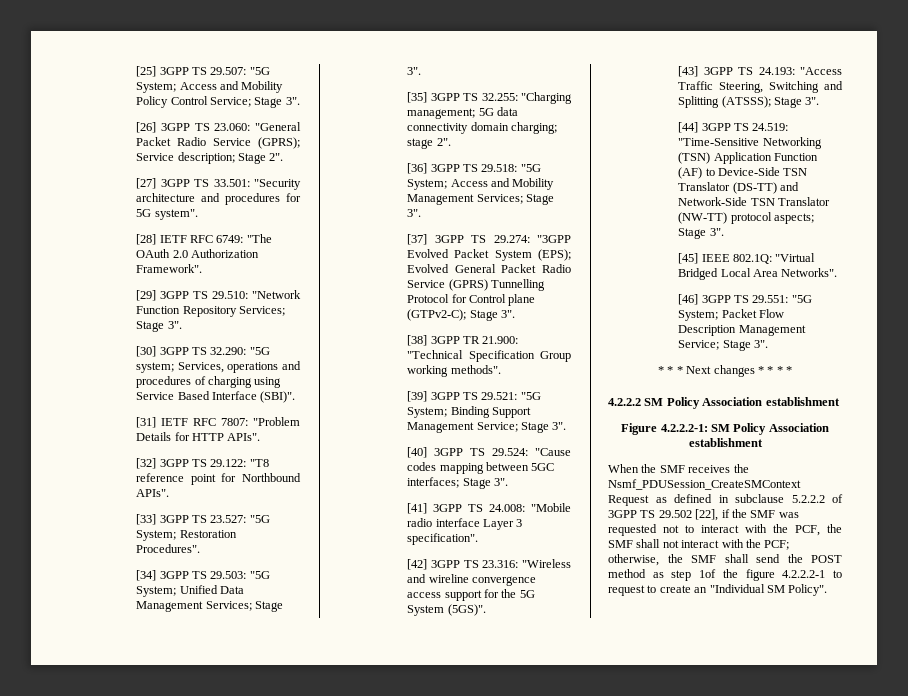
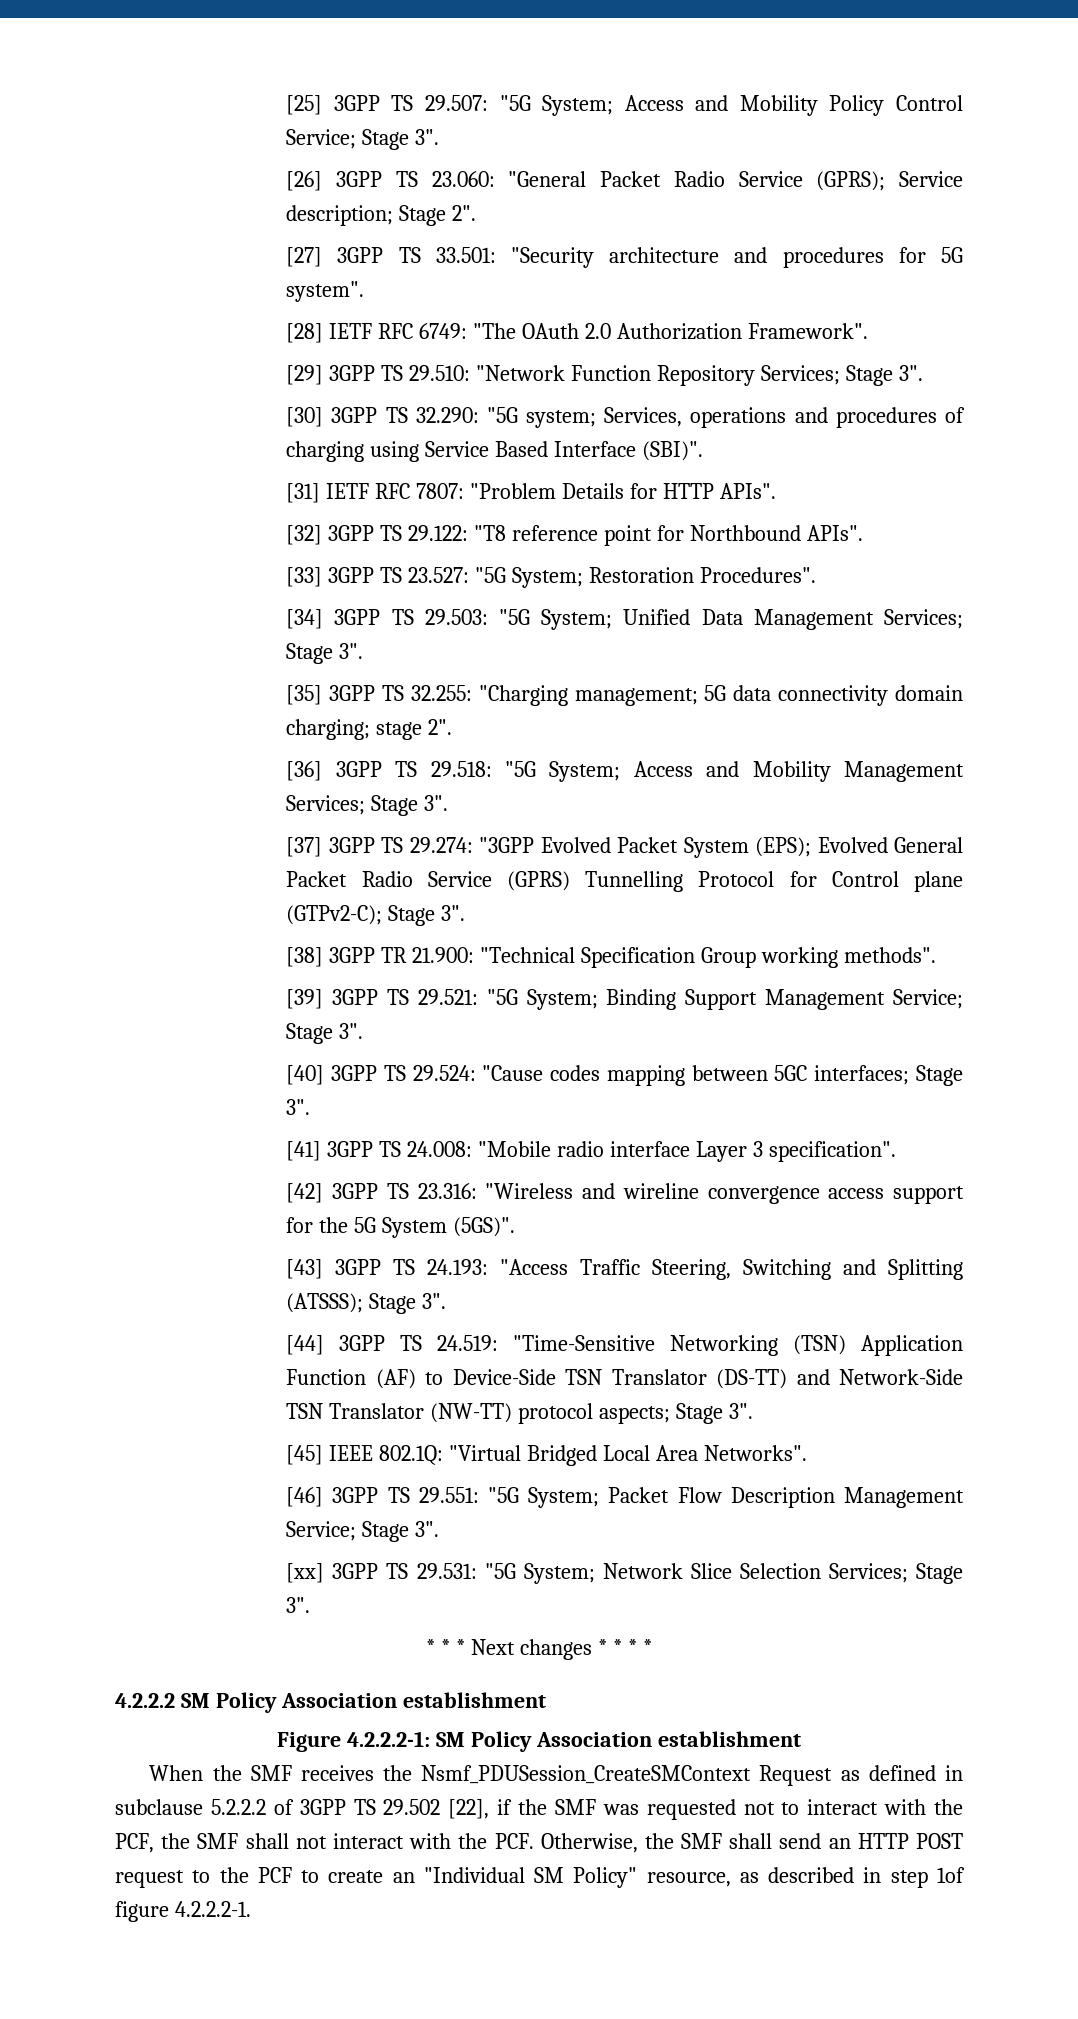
(768, 344) none -> [286,1563,963,1584] [286,1597,311,1613] // [xx] 3GPP TS 29.531: "5G System; Network Slice Selection Services; Stage 3".
[764,540,790,550] [608,554,659,566] PCF; otherwise, -> [494,1833,638,1853] PCF. Otherwise,
[787,554,842,563] [608,569,842,581] [608,585,645,596] the POST method as step 1of the figure 4.2.2.2-1 to request -> [828,1833,963,1849] [115,1867,292,1888] an HTTP POST request to the PCF
[788,584,828,596] Policy". -> [573,1867,965,1888] [115,1901,251,1922] Policy" resource, as described in step 1of figure 4.2.2.2-1.

